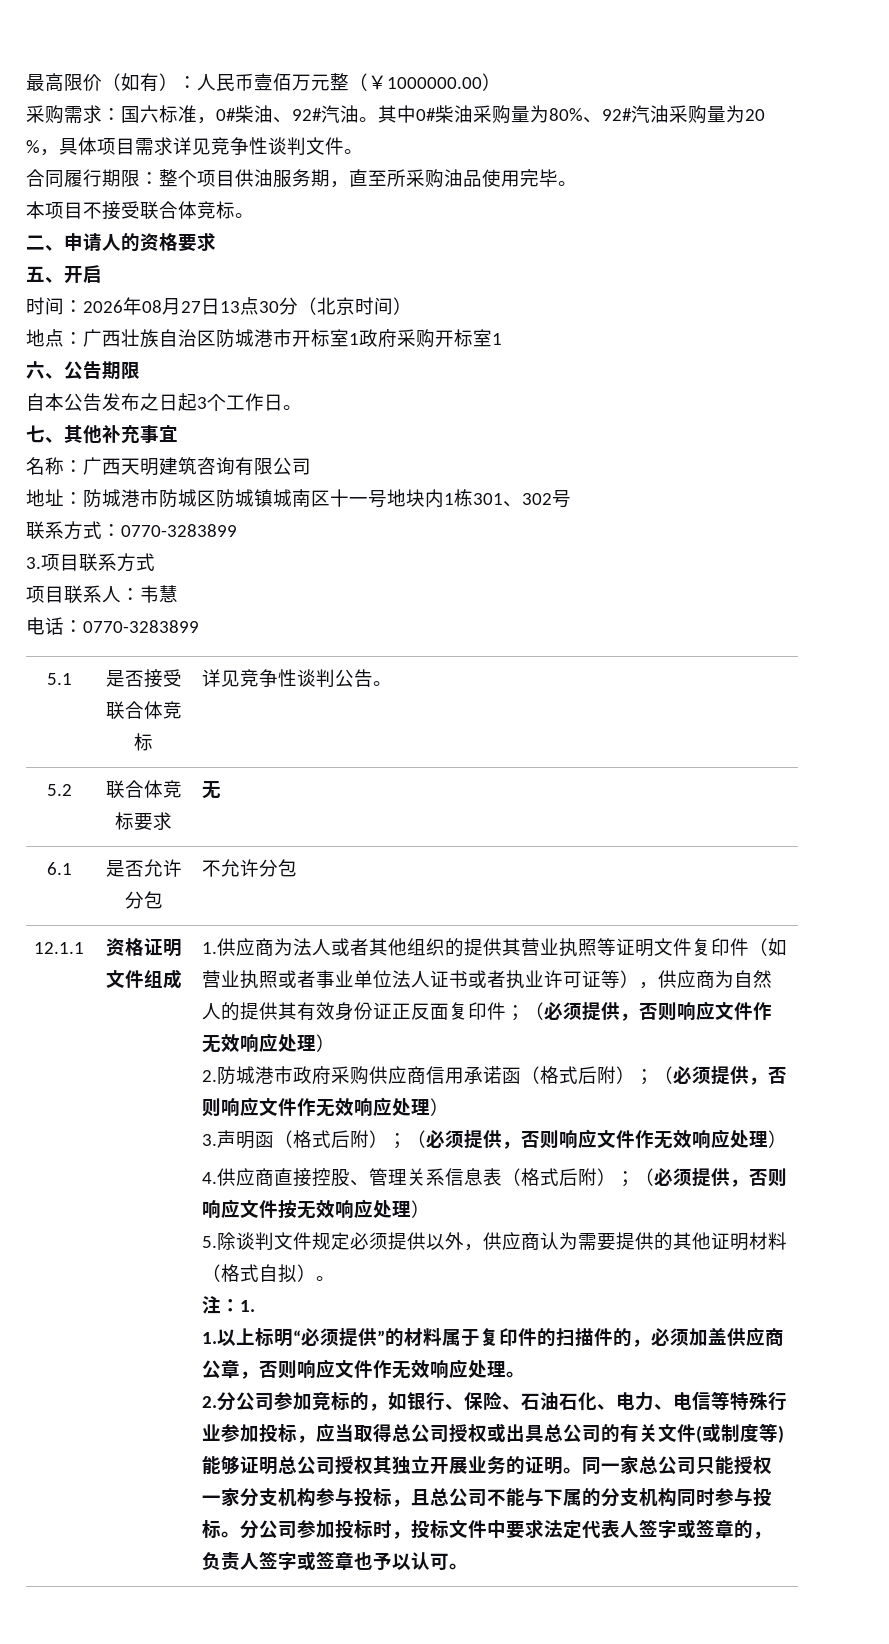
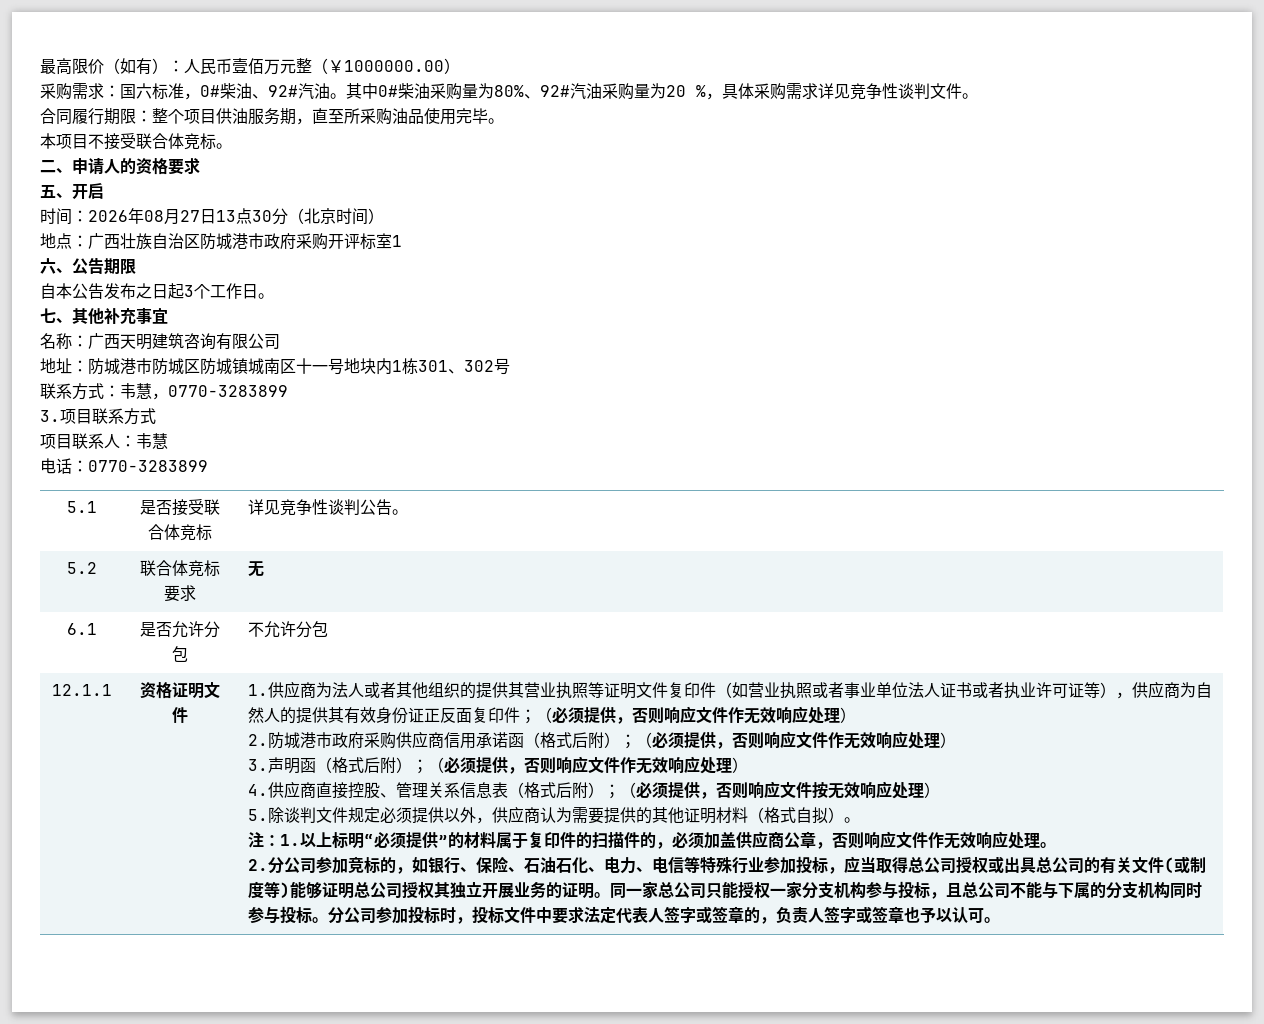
[97,138,135,155] 项目 -> [754,83,786,100] 采购
[292,329,359,347] 开标室1 -> (264, 241) none
(454, 338) none -> [344,233,360,249] 评
(121, 530) none -> [120,383,168,400] 韦慧，
[143,969,182,989] 组成 -> (188, 715) none
[202,1332,218,1344] // 1. -> (300, 840) none

